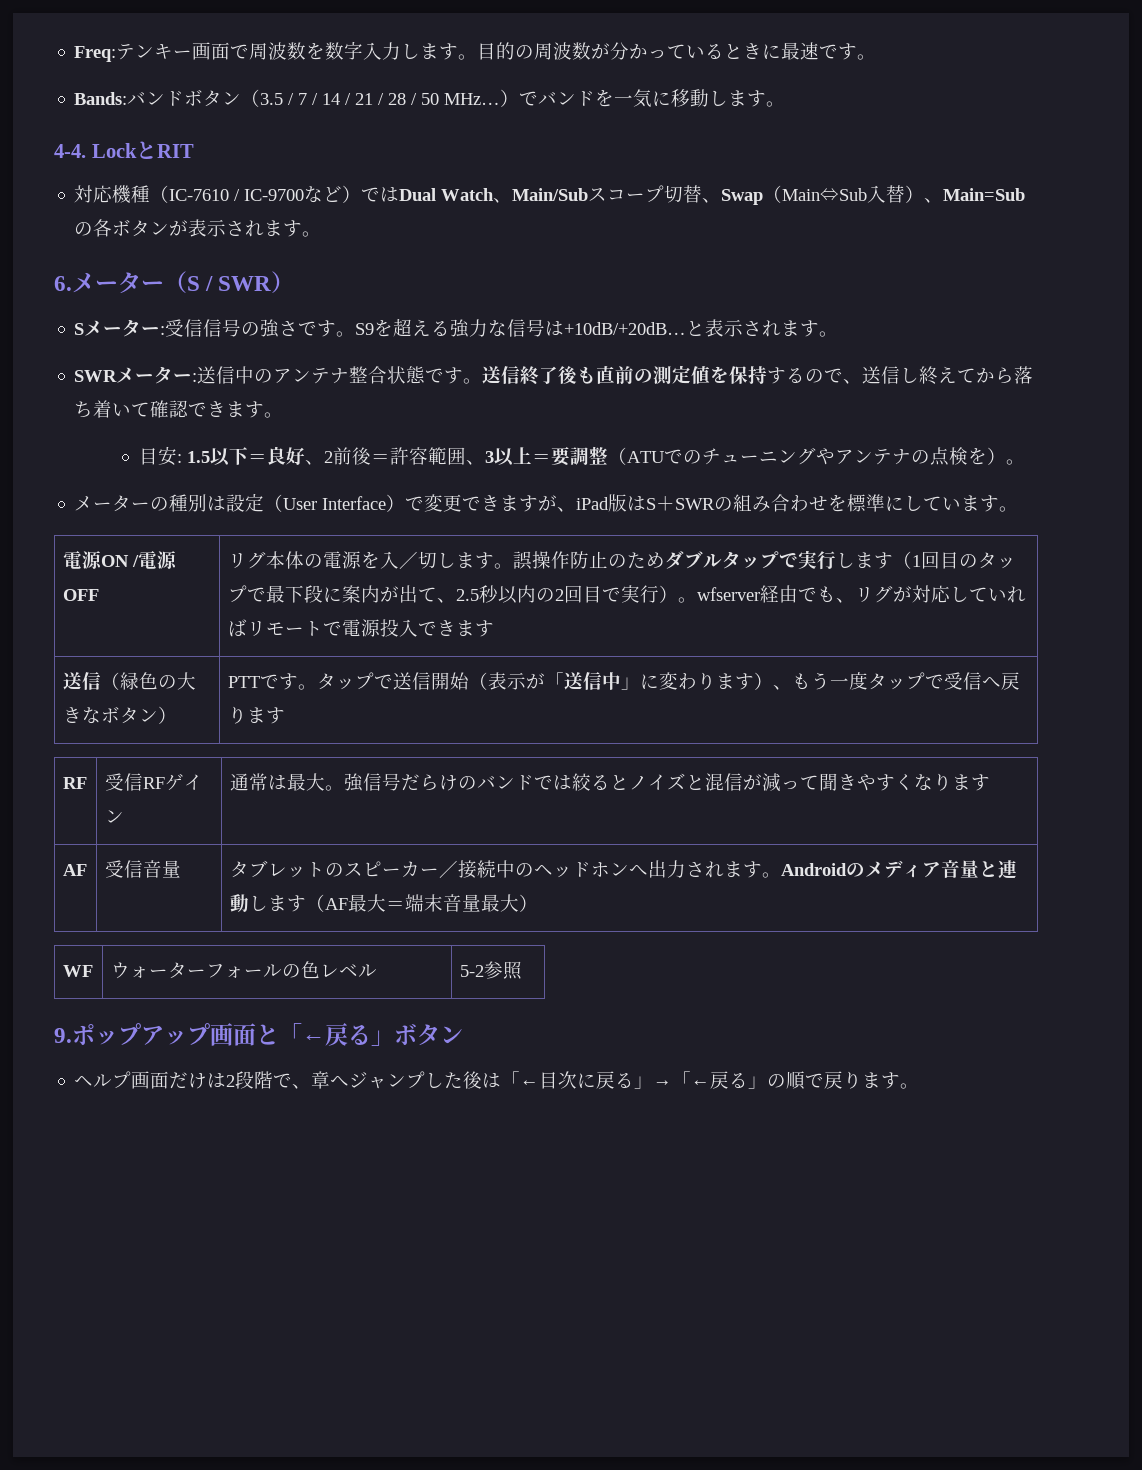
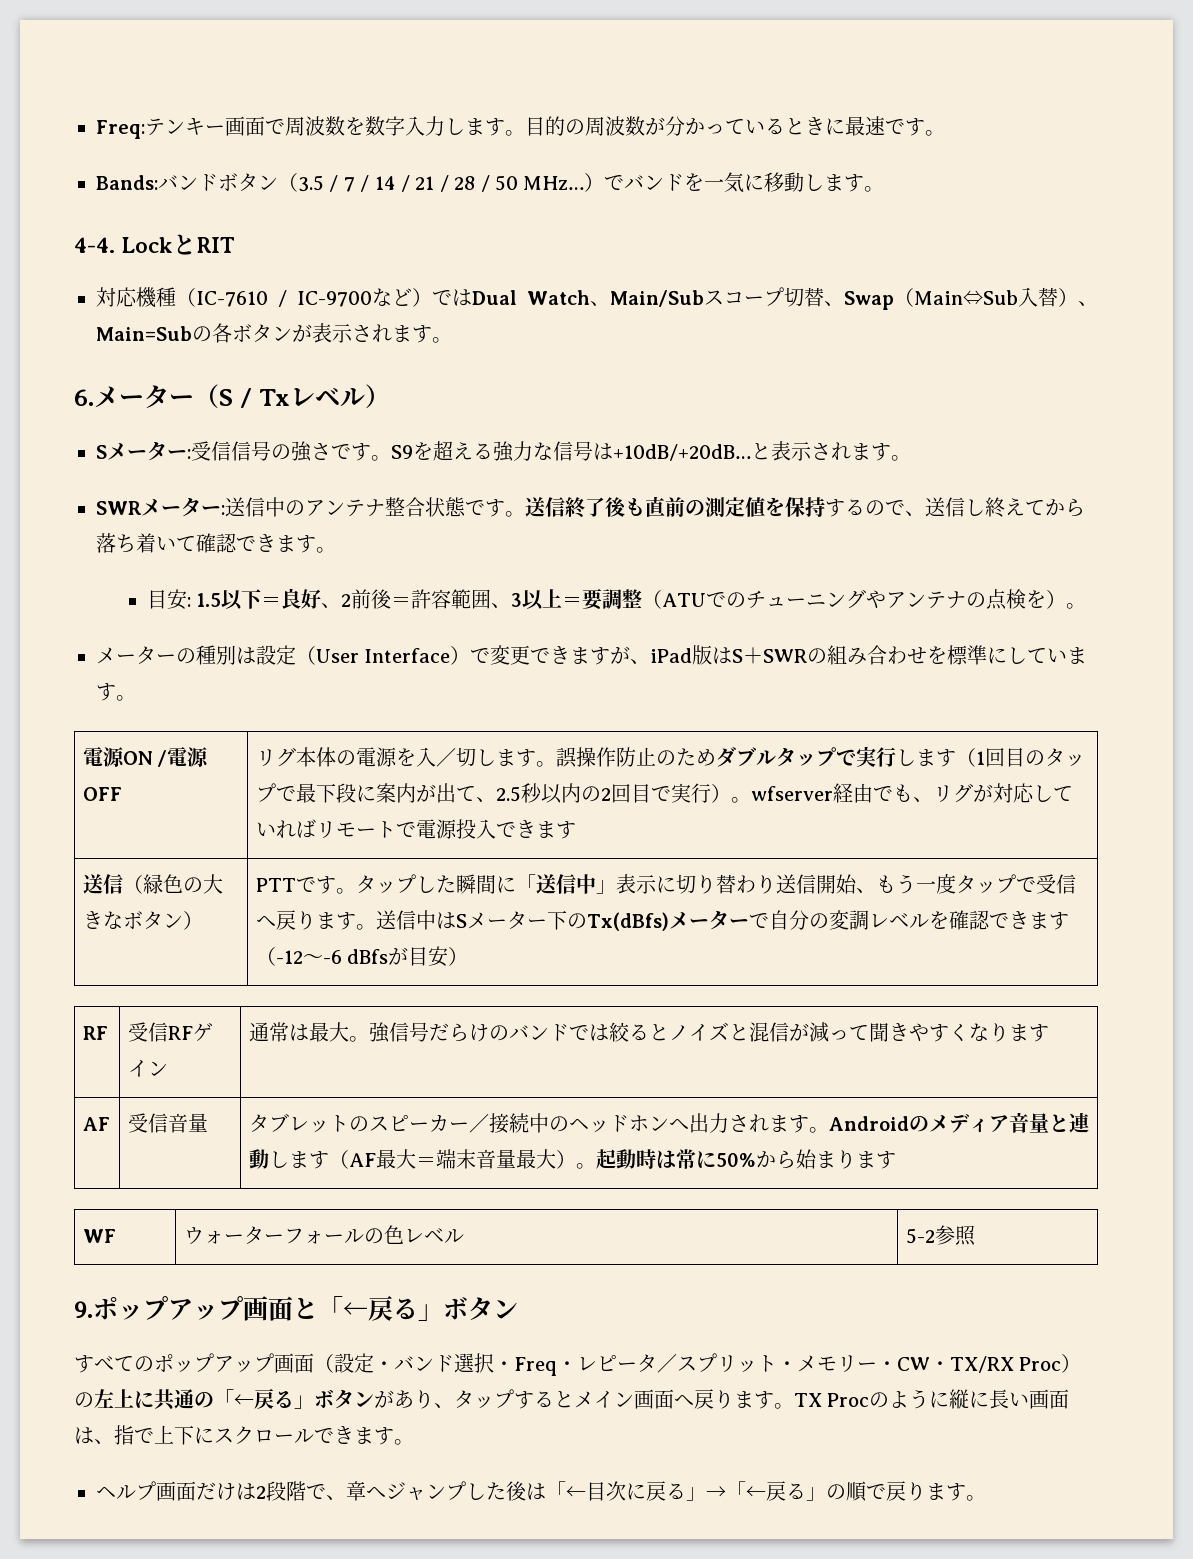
[218,276,272,291] SWR -> [258,387,366,407] Txレベル
[373,672,773,690] で送信開始（表示が「送信中」に変わります） -> [415,874,857,894] した瞬間に「送信中」表示に切り替わり送信開始
(285, 715) none -> [355,910,1069,931] [255,946,469,967] 。送信中はSメーター下のTx(dBfs)メーターで自分の変調レベルを確認できます（-12〜-6 dBfsが目安）
(538, 903) none -> [575,1149,896,1169] 。起動時は常に50%から始まります
(463, 1035) none -> [74,1353,1082,1376] [74,1388,1070,1410] [74,1425,414,1445] // すべてのポップアップ画面（設定・バンド選択・Freq・レピータ／スプリット・メモリー・CW・TX/RX Proc）の左上に共通の「←戻る」ボタンがあり、タップするとメイン画面へ戻ります。TX Procのように縦に長い画面は、指で上下にスクロールできます。

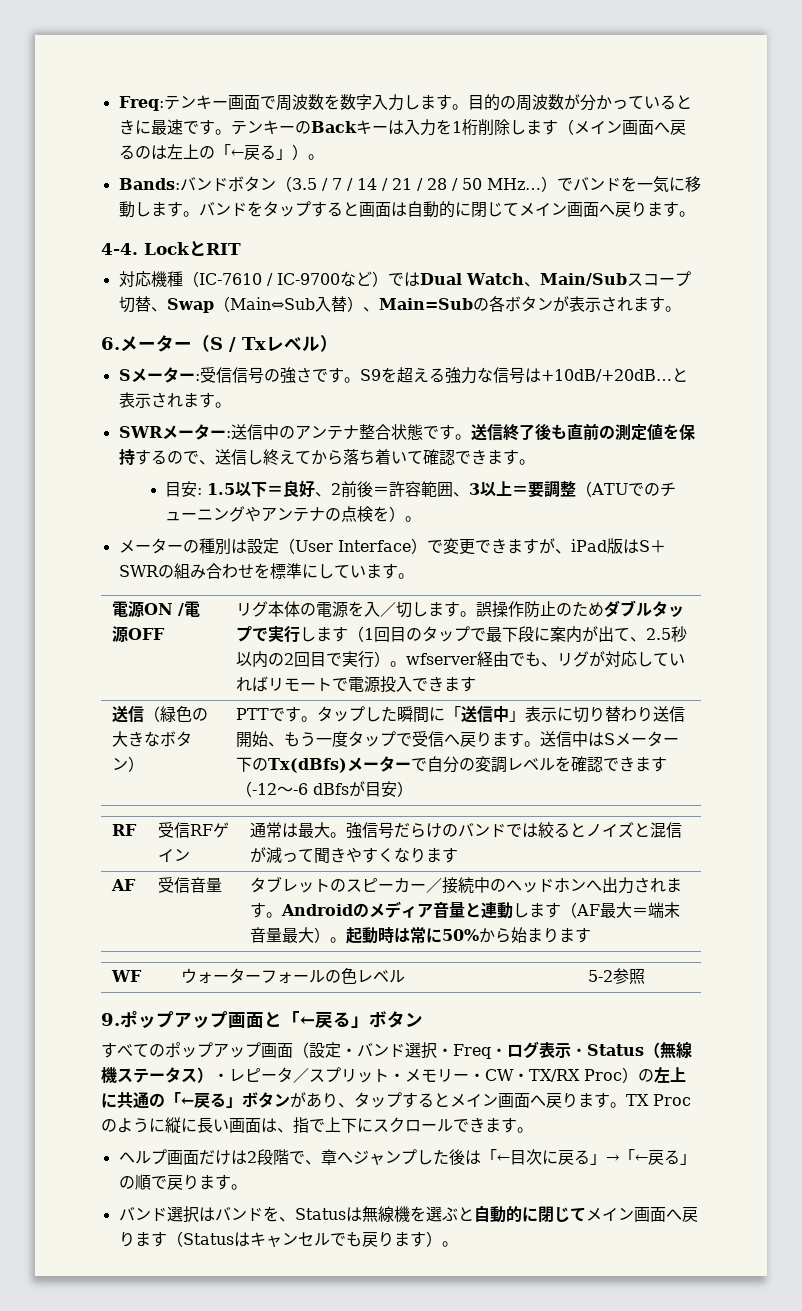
(945, 133) none -> [230,119,686,136] [118,144,324,160] テンキーのBackキーは入力を1桁削除します（メイン画面へ戻るのは左上の「←戻る」）。
(885, 189) none -> [198,201,695,218] バンドをタップすると画面は自動的に閉じてメイン画面へ戻ります。
(577, 1366) none -> [507,1041,692,1059] [101,1066,229,1083] ログ表示・Status（無線機ステータス）・
(986, 1498) none -> [118,1205,698,1223] [118,1231,458,1247] // バンド選択はバンドを、Statusは無線機を選ぶと自動的に閉じてメイン画面へ戻ります（Statusはキャンセルでも戻ります）。

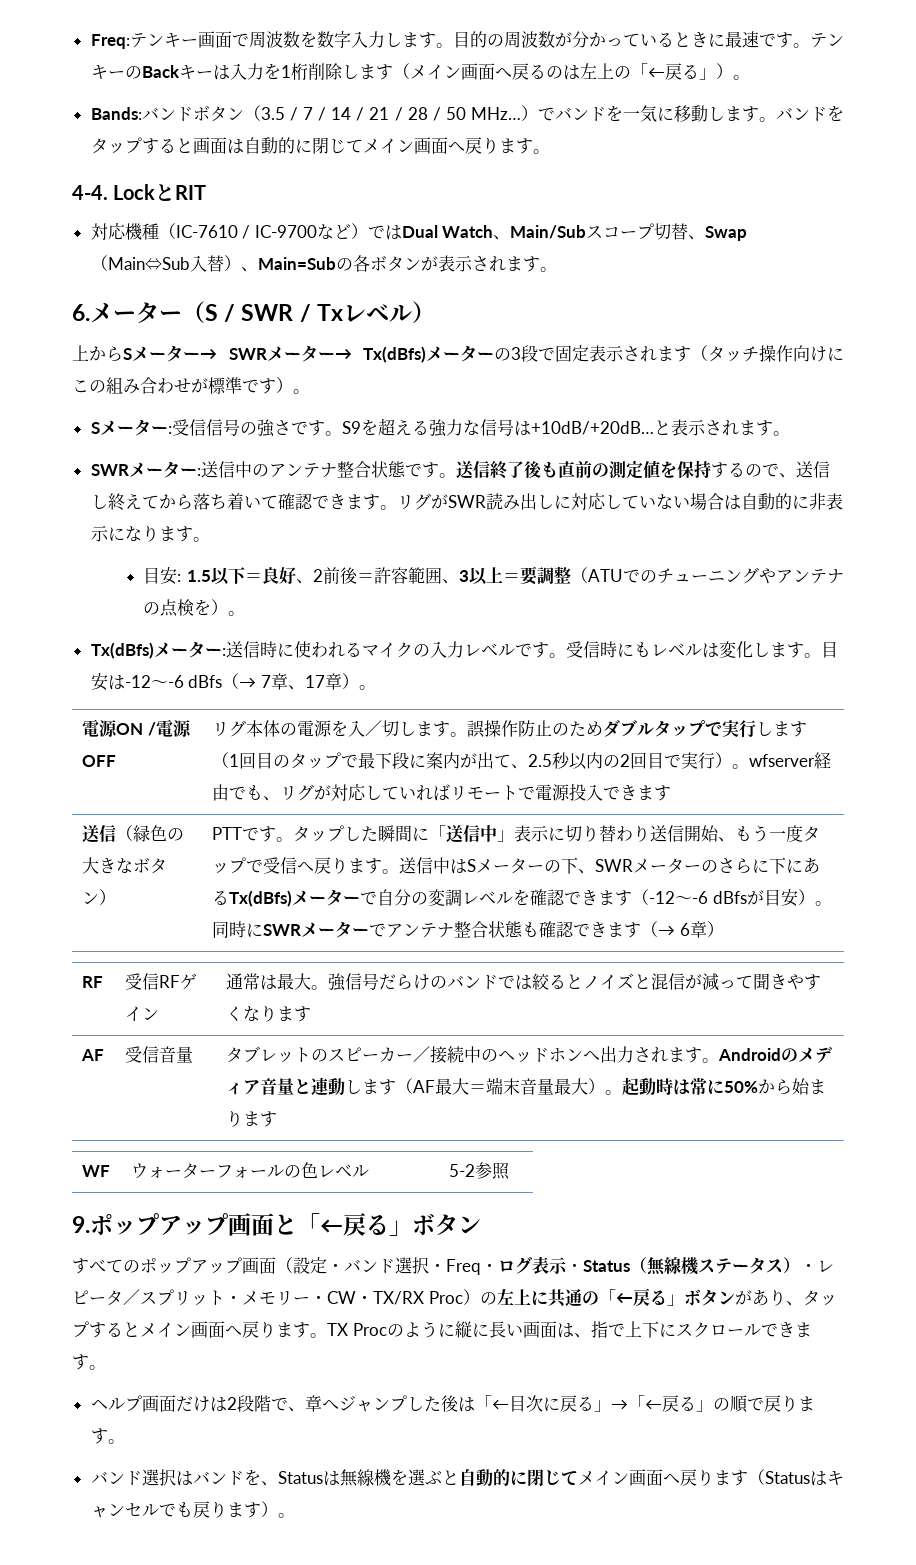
(236, 344) none -> [241,304,311,322] SWR /
(338, 343) none -> [72,345,844,363] [72,377,310,394] // 上からSメーター→ SWRメーター→ Tx(dBfs)メーターの3段で固定表示されます（タッチ操作向けにこの組み合わせが標準です）。
(535, 462) none -> [396,493,843,510] [90,525,210,542] リグがSWR読み出しに対応していない場合は自動的に非表示になります。
[118,538,666,555] [118,563,398,579] メーターの種別は設定（User Interface）で変更できますが、iPad版はS＋SWRの組み合わせを標準にしています -> [90,641,838,659] [90,673,359,691] Tx(dBfs)メーター:送信時に使われるマイクの入力レベルです。受信時にもレベルは変化します。目安は-12〜-6 dBfs（→ 7章、17章）
[235,757,268,772] 下の -> [544,857,821,874] [212,890,230,905] の下、SWRメーターのさらに下にある
(413, 789) none -> [814,901,832,906] [212,921,724,938] 。同時にSWRメーターでアンテナ整合状態も確認できます（→ 6章）

